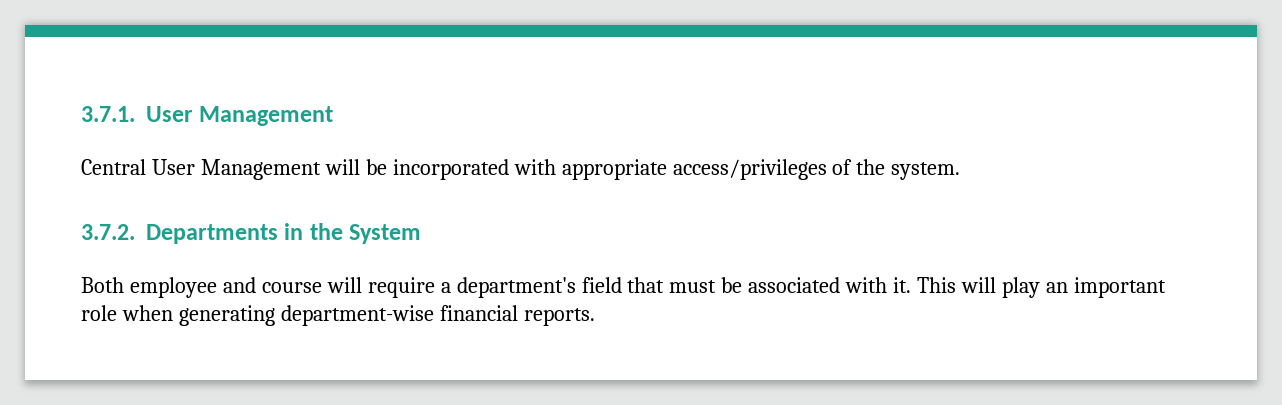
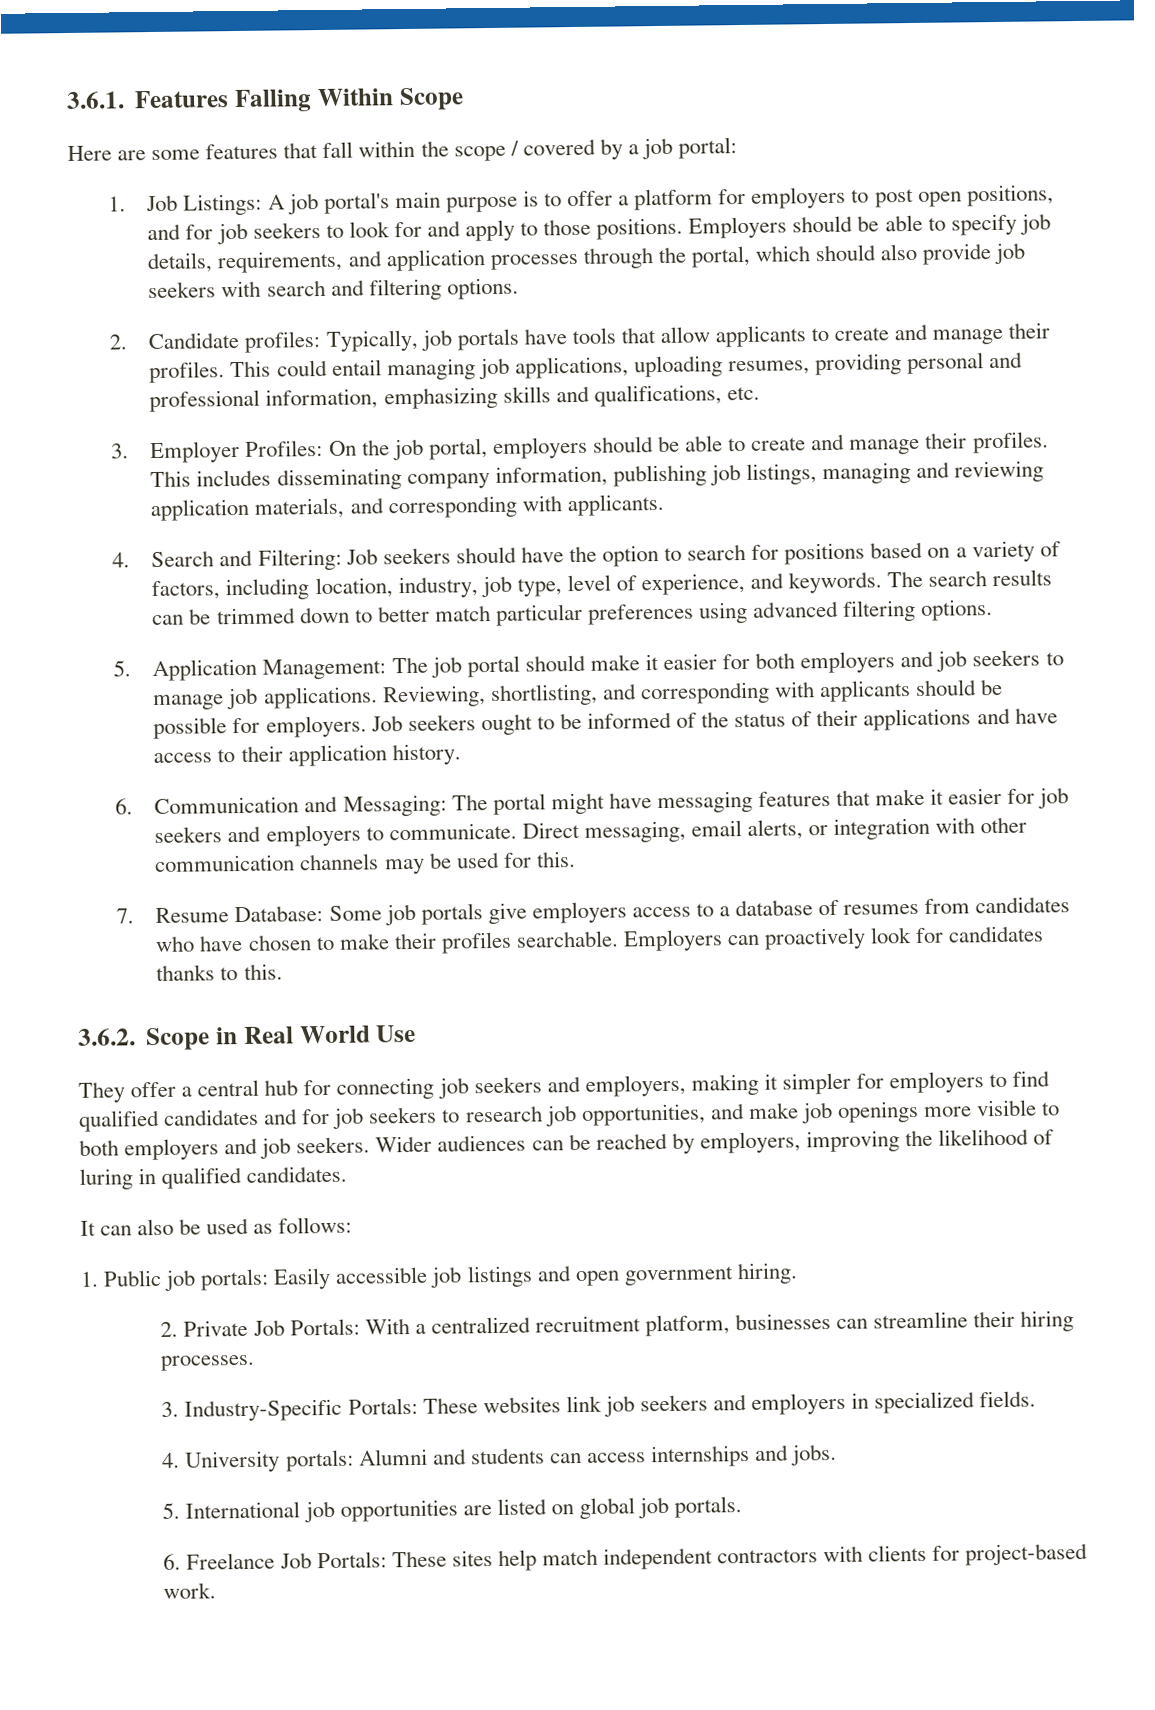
[81,106,334,126] [81,159,961,180] [81,223,422,244] [81,277,1166,298] [81,305,595,326] 3.7.1. User Management // Central User Management will be incorporated with appropriate access/privileges of the system. // 3.7.2. Departments in the System // Both employee and course will require a department's field that must be associated with it. This will play an important role when generating department-wise financial reports. -> [66,87,464,113] [67,137,738,162] [107,184,1054,216] [147,213,1051,245] [147,242,1027,274] [148,277,519,301] [108,322,1051,353] [149,351,1024,384] [149,384,760,413] [110,431,1049,464] [150,460,1045,491] [150,493,664,522] [111,540,1061,571] [151,569,1053,601] [152,599,994,626] [112,649,1064,682] [153,678,1004,711] [153,707,1058,740] [153,743,461,767] [114,787,1070,817] [154,816,1028,847] [154,851,576,875] [115,896,1071,926] [155,925,1045,954] [156,963,283,982] [78,1024,417,1051] [78,1070,1051,1103] [79,1099,1061,1132] [79,1128,1055,1161] [79,1165,348,1190] [80,1216,353,1236] [80,1262,798,1291] [160,1310,1075,1337] [160,1354,256,1371] [161,1390,1037,1422] [162,1443,838,1473] [162,1496,743,1523] [163,1542,1089,1571] [163,1582,217,1599] 3.6.1. Features Falling Within Scope // Here are some features that fall within the scope / covered by a job portal: // 1. Job Listings: A job portal's main purpose is to offer a platform for employers to post open positions, and for job seekers to look for and apply to those positions. Employers should be able to specify job details, requirements, and application processes through the portal, which should also provide job seekers with search and filtering options. // 2. Candidate profiles: Typically, job portals have tools that allow applicants to create and manage their profiles. This could entail managing job applications, uploading resumes, providing personal and professional information, emphasizing skills and qualifications, etc. // 3. Employer Profiles: On the job portal, employers should be able to create and manage their profiles. This includes disseminating company information, publishing job listings, managing and reviewing application materials, and corresponding with applicants. // 4. Search and Filtering: Job seekers should have the option to search for positions based on a variety of factors, including location, industry, job type, level of experience, and keywords. The search results can be trimmed down to better match particular preferences using advanced filtering options. // 5. Application Management: The job portal should make it easier for both employers and job seekers to manage job applications. Reviewing, shortlisting, and corresponding with applicants should be possible for employers. Job seekers ought to be informed of the status of their applications and have access to their application history. // 6. Communication and Messaging: The portal might have messaging features that make it easier for job seekers and employers to communicate. Direct messaging, email alerts, or integration with other communication channels may be used for this. // 7. Resume Database: Some job portals give employers access to a database of resumes from candidates who have chosen to make their profiles searchable. Employers can proactively look for candidates thanks to this. // 3.6.2. Scope in Real World Use // They offer a central hub for connecting job seekers and employers, making it simpler for employers to find qualified candidates and for job seekers to research job opportunities, and make job openings more visible to both employers and job seekers. Wider audiences can be reached by employers, improving the likelihood of luring in qualified candidates. // It can also be used as follows: // 1. Public job portals: Easily accessible job listings and open government hiring. // 2. Private Job Portals: With a centralized recruitment platform, businesses can streamline their hiring processes. // 3. Industry-Specific Portals: These websites link job seekers and employers in specialized fields. // 4. University portals: Alumni and students can access internships and jobs. // 5. International job opportunities are listed on global job portals. // 6. Freelance Job Portals: These sites help match independent contractors with clients for project-based work.

